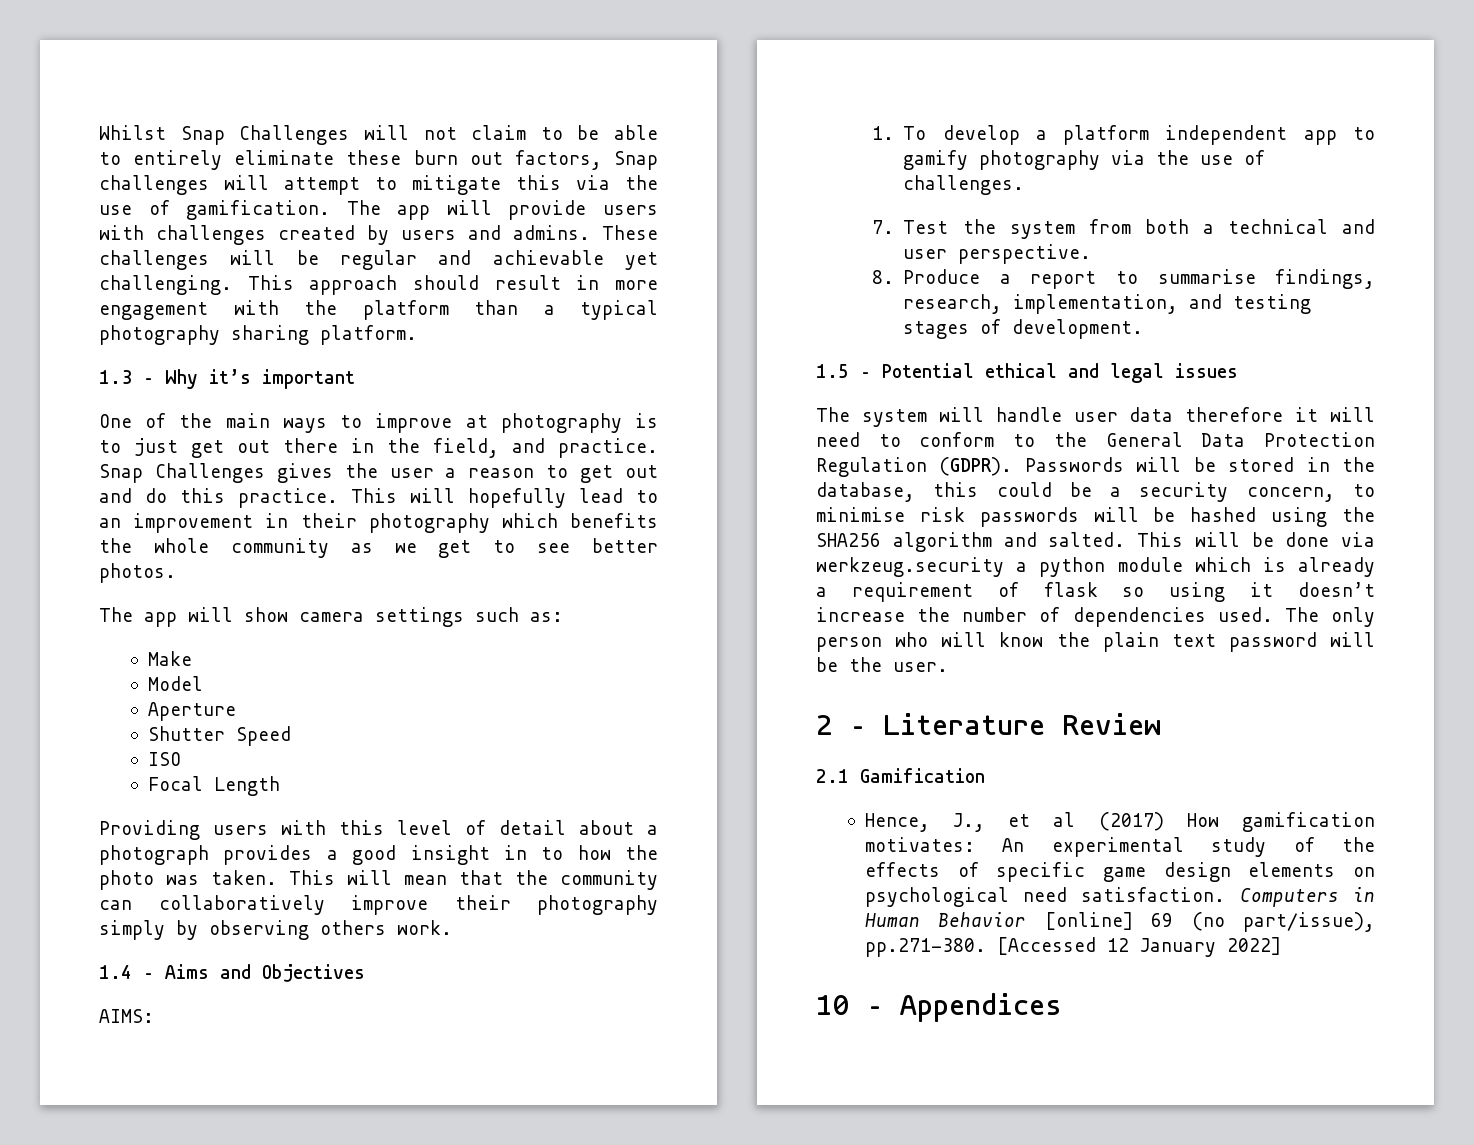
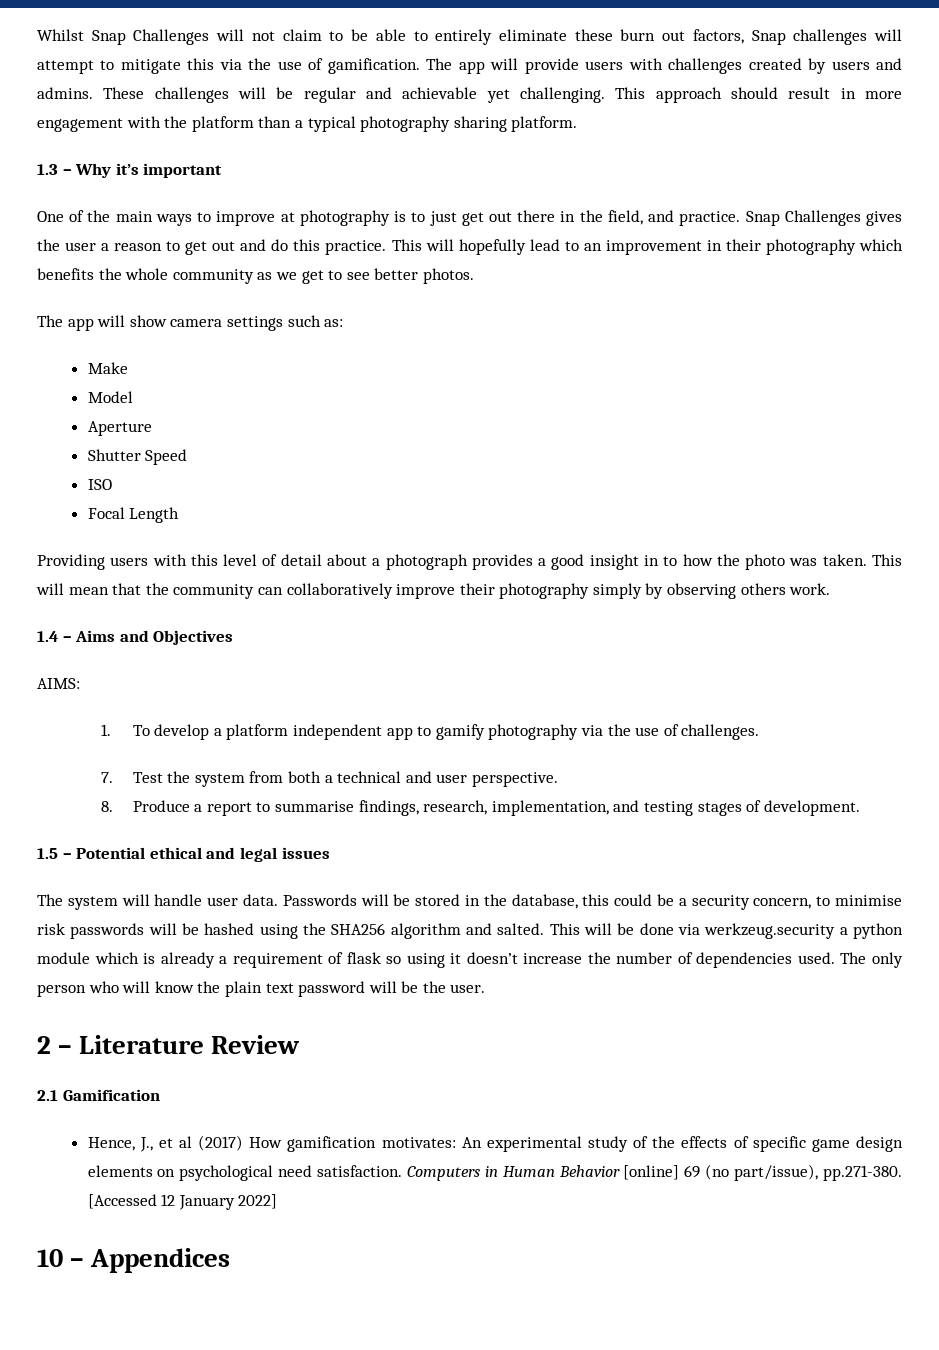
[1129,407,1375,422] [816,432,1375,447] [816,457,1013,477] data therefore it will need to conform to the General Data Protection Regulation (GDPR). -> [242,894,278,906] data.

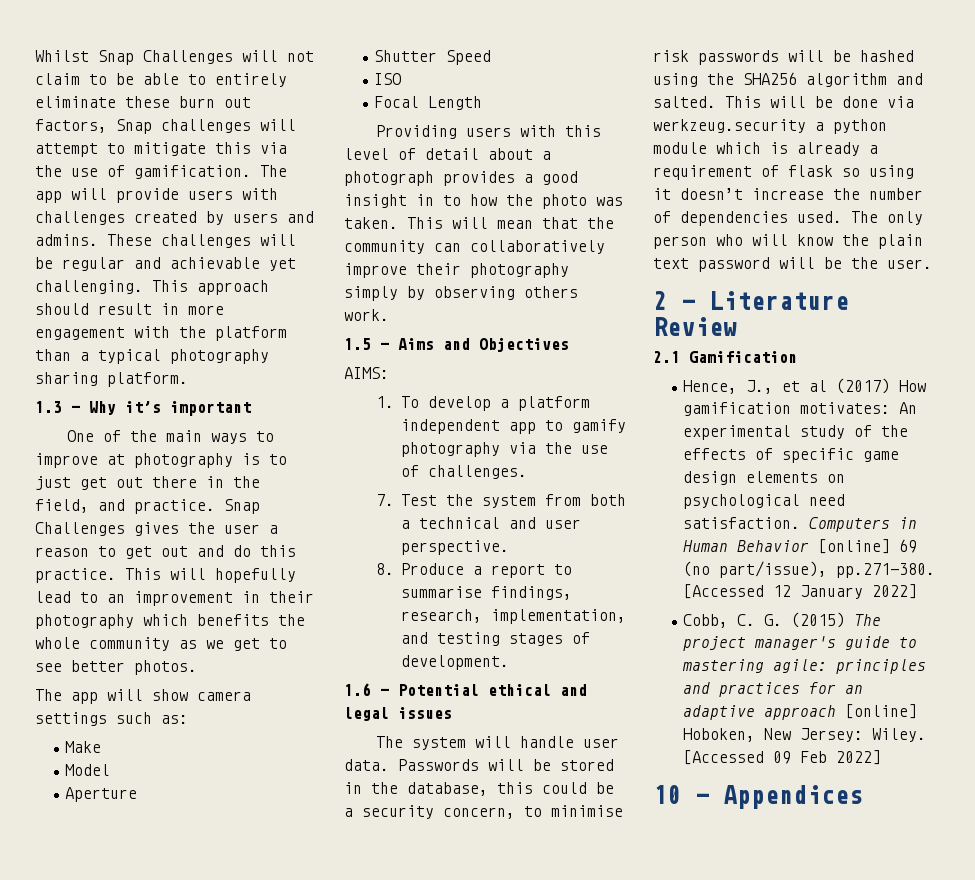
[37,631,58,642] 1.4 -> [344,338,371,350] 1.5
[37,848,58,859] 1.5 -> [344,683,371,696] 1.6
(278, 1201) none -> [683,612,882,628] [683,636,918,651] [682,659,927,674] [683,682,864,697] [683,704,918,720] [683,728,927,742] [683,750,882,765] // Cobb, C. G. (2015) The project manager's guide to mastering agile: principles and practices for an adaptive approach [online] Hoboken, New Jersey: Wiley. [Accessed 09 Feb 2022]

